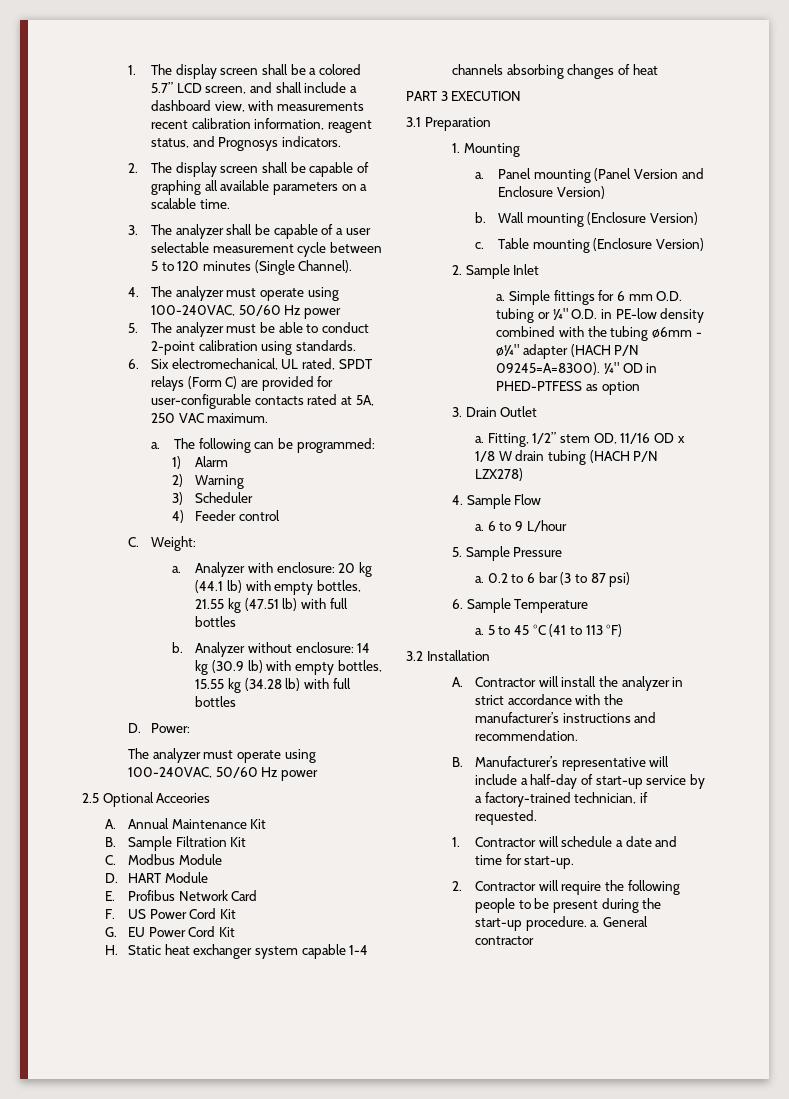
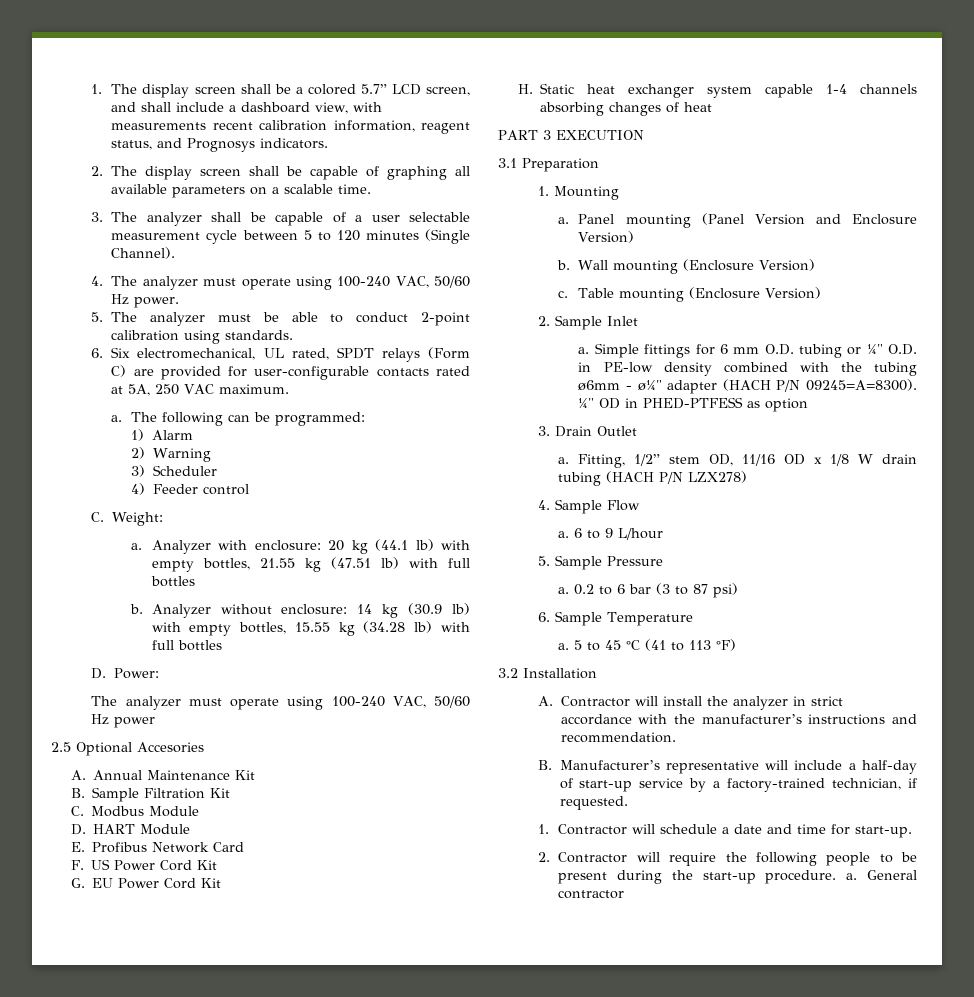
[151,305,342,319] 100-240VAC, 50/60 Hz power -> [337,276,471,288] [111,294,180,308] 100-240 VAC, 50/60 Hz power.
[128,767,213,778] 100-240VAC, -> [331,696,426,708] 100-240 VAC,
[156,793,211,803] Acceories -> [137,742,204,753] Accesories

